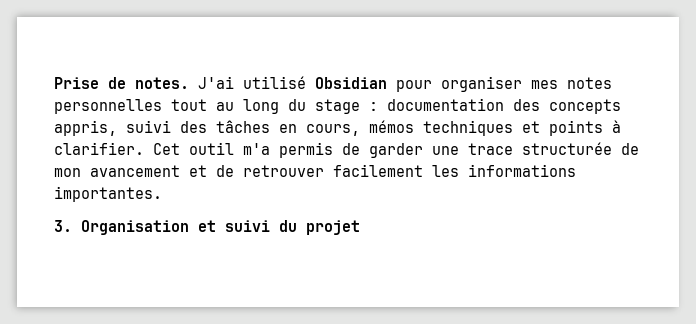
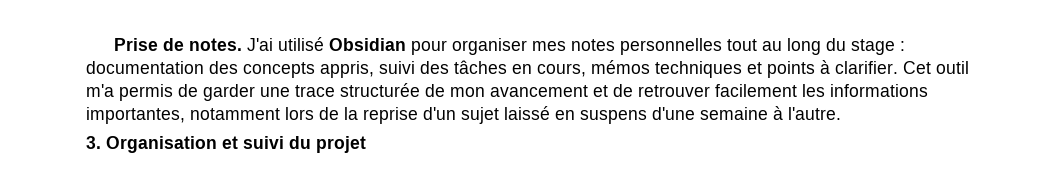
[54,186,162,202] importantes. -> [86,106,841,124] importantes, notamment lors de la reprise d'un sujet laissé en suspens d'une semaine à l'autre.

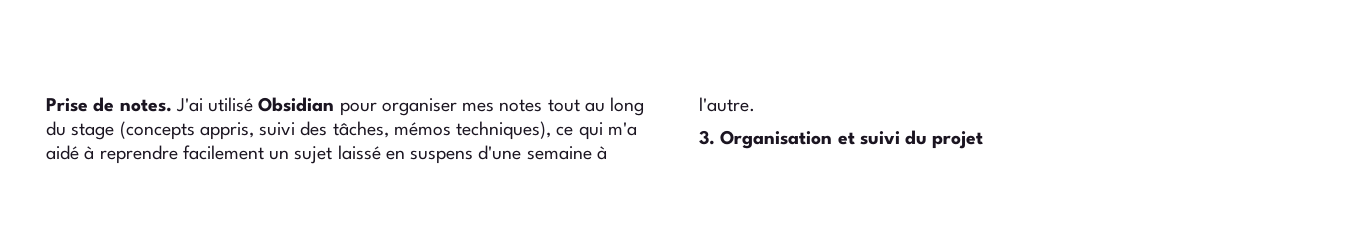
[620,38,723,55] personnelles -> (543, 105) none
[900,41,906,51] [86,60,969,78] [86,83,928,101] [86,107,456,124] : documentation des concepts appris, suivi des tâches en cours, mémos techniques et points à clarifier. Cet outil m'a permis de garder une trace structurée de mon avancement et de retrouver facilement les informations importantes, notamment lors de la reprise d'un -> [119,121,637,140] [46,145,290,164] (concepts appris, suivi des tâches, mémos techniques), ce qui m'a aidé à reprendre facilement un

